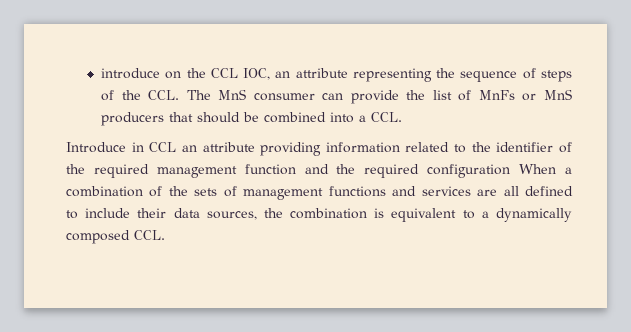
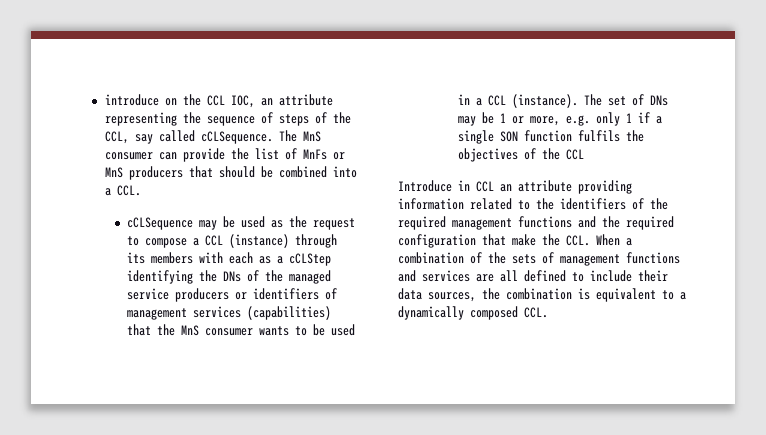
[148,90,180,100] CCL. -> [104,130,273,144] CCL, say called cCLSequence.
(403, 117) none -> [127,216,356,230] [127,234,338,248] [127,252,332,266] [127,270,332,284] [127,288,338,302] [127,306,332,320] [127,324,356,336] [458,94,669,108] [458,112,663,126] [458,130,645,144] [458,148,585,162] // cCLSequence may be used as the request to compose a CCL (instance) through its members with each as a cCLStep identifying the DNs of the managed service producers or identifiers of management services (capabilities) that the MnS consumer wants to be used in a CCL (instance). The set of DNs may be 1 or more, e.g. only 1 if a single SON function fulfils the objectives of the CCL
[496,142,554,152] identifier -> [560,198,626,210] identifiers
[244,164,296,175] function -> [518,216,572,228] functions
(511, 171) none -> [482,234,590,246] that make the CCL.

